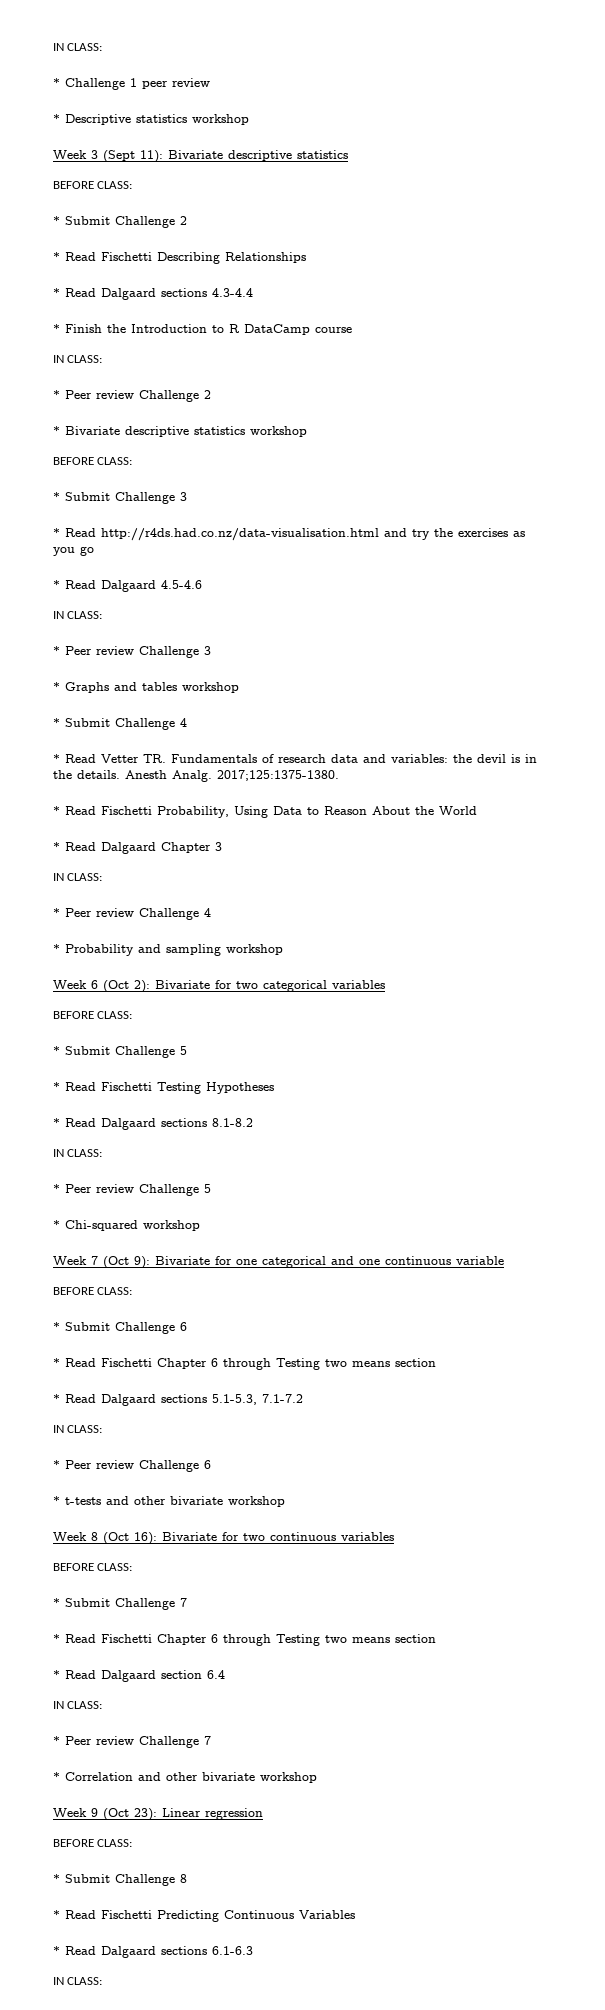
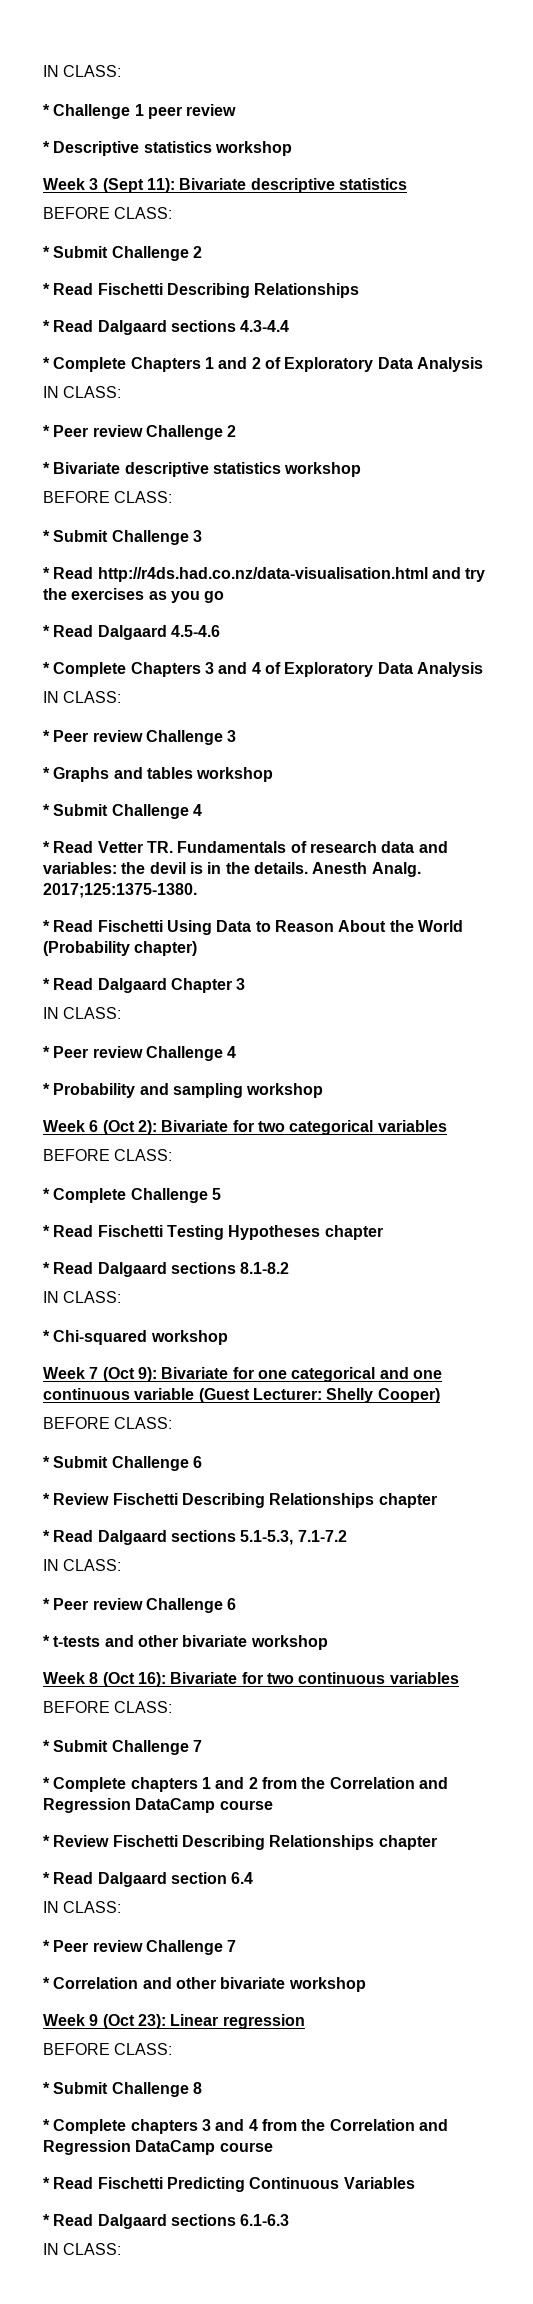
[65,324,352,335] Finish the Introduction to R DataCamp course -> [53,357,483,372] Complete Chapters 1 and 2 of Exploratory Data Analysis
(202, 584) none -> [43,662,483,677] // * Complete Chapters 3 and 4 of Exploratory Data Analysis
[157,806,229,818] Probability, -> (163, 926) none
(477, 811) none -> [43,941,198,956] (Probability chapter)
[65,1046,110,1055] Submit -> [53,1188,127,1203] Complete
(274, 1088) none -> [324,1225,383,1240] chapter
[53,1184,211,1196] // * Peer review Challenge 5 -> (122, 1297) none
(504, 1260) none -> [198,1388,440,1403] (Guest Lecturer: Shelly Cooper)
[65,1358,436,1370] Read Fischetti Chapter 6 through Testing two means section -> [53,1493,437,1508] Review Fischetti Describing Relationships chapter
[65,1634,436,1646] Read Fischetti Chapter 6 through Testing two means section -> [53,1777,448,1792] [43,1798,273,1813] [43,1835,437,1850] Complete chapters 1 and 2 from the Correlation and Regression DataCamp course // * Review Fischetti Describing Relationships chapter
(187, 1878) none -> [43,2119,448,2134] [43,2140,273,2155] // * Complete chapters 3 and 4 from the Correlation and Regression DataCamp course

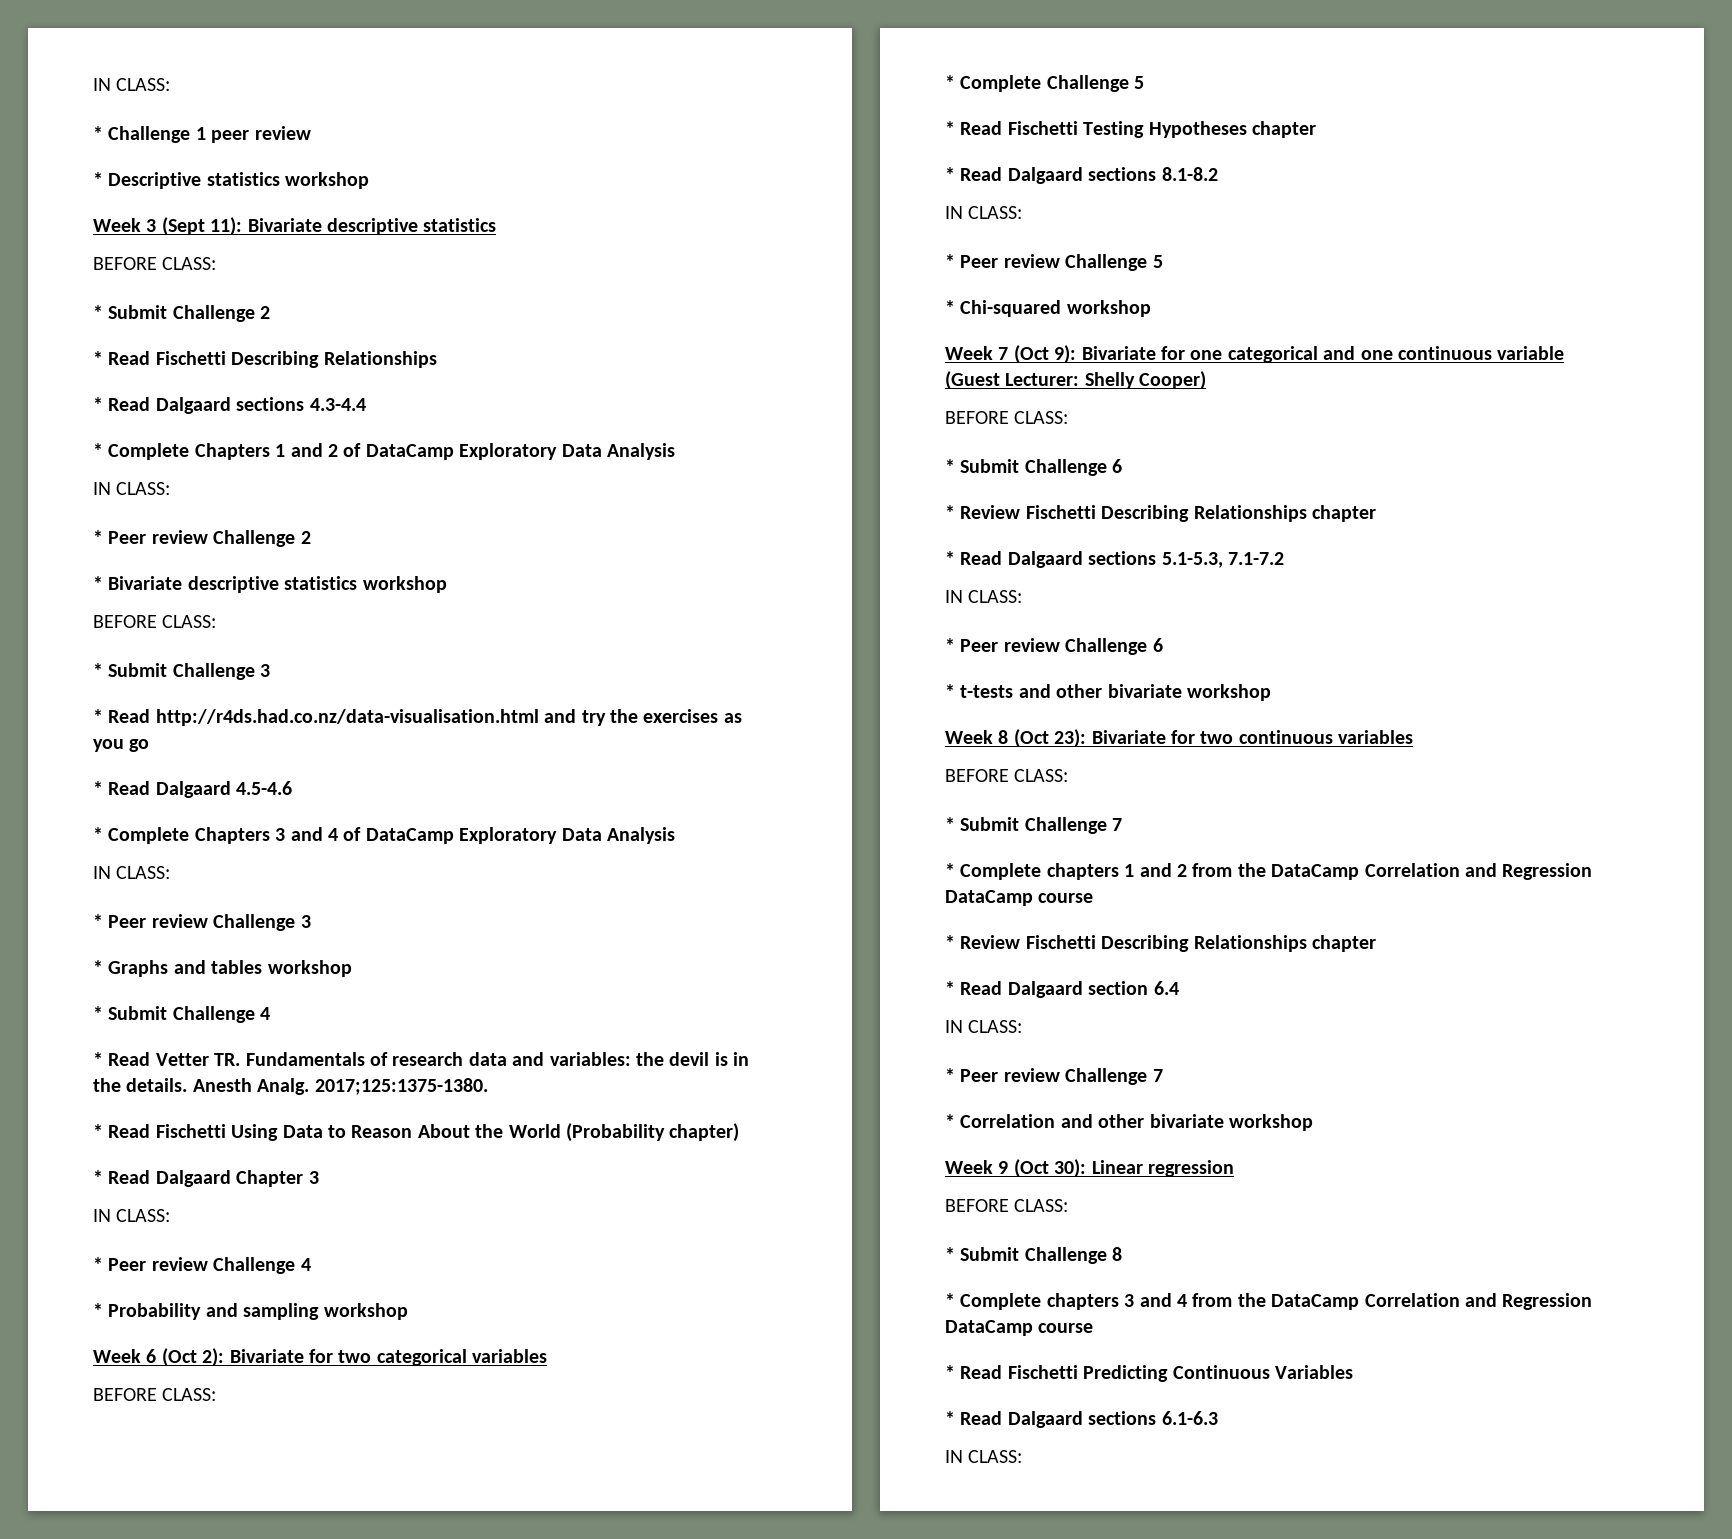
(281, 363) none -> [365,444,454,460] DataCamp
(281, 668) none -> [365,828,454,844] DataCamp
(122, 1297) none -> [945,254,1163,271] // * Peer review Challenge 5
[137,1672,166,1687] 16): -> [1054,729,1087,748] 23):
(326, 1783) none -> [1271,864,1360,880] DataCamp
[137,2014,166,2029] 23): -> [1054,1159,1087,1178] 30):
(326, 2125) none -> [1271,1294,1360,1310] DataCamp

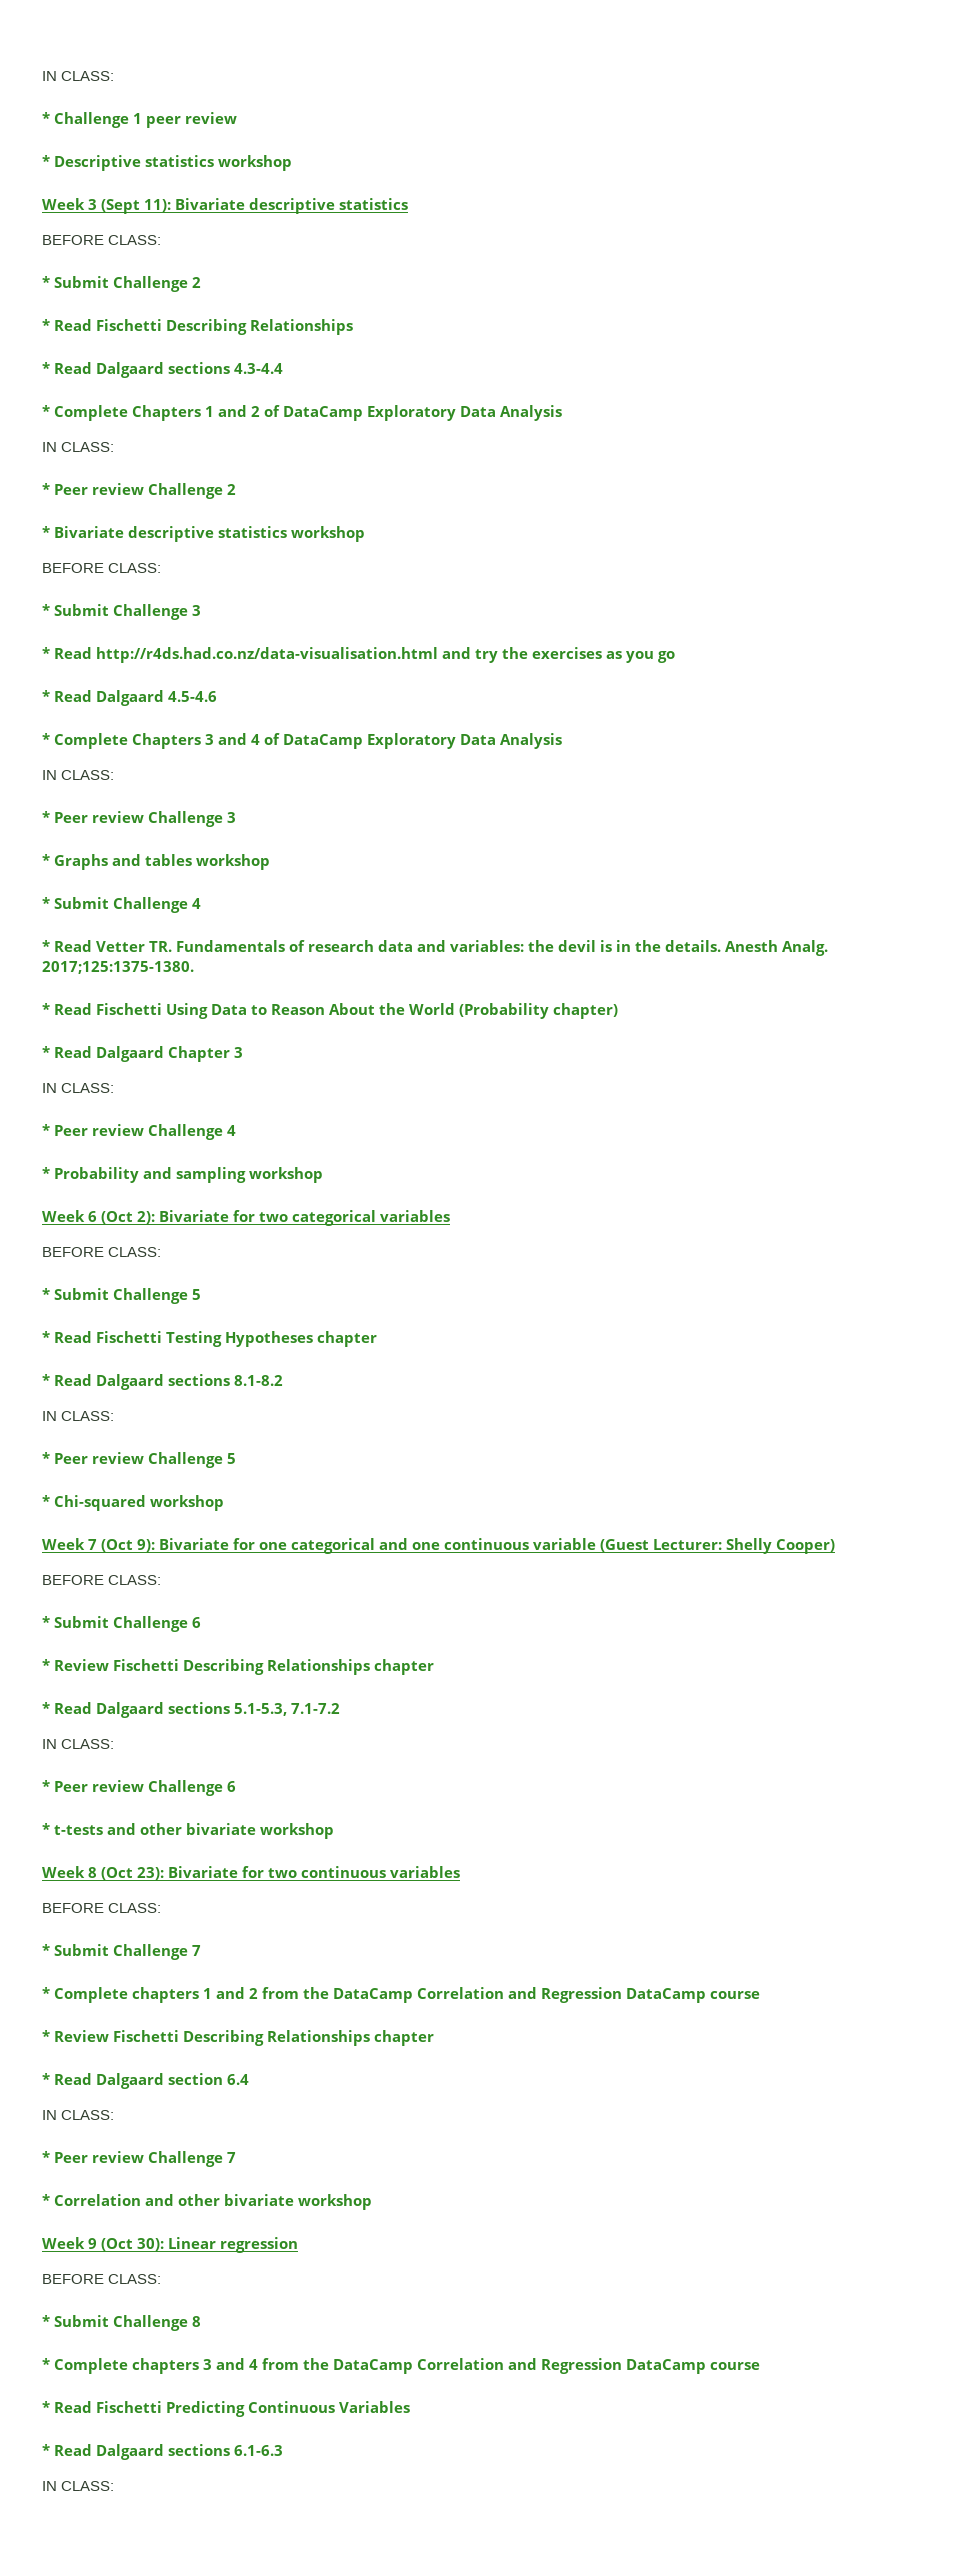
[960,75,1042,92] Complete -> [54,1288,109,1300] Submit

